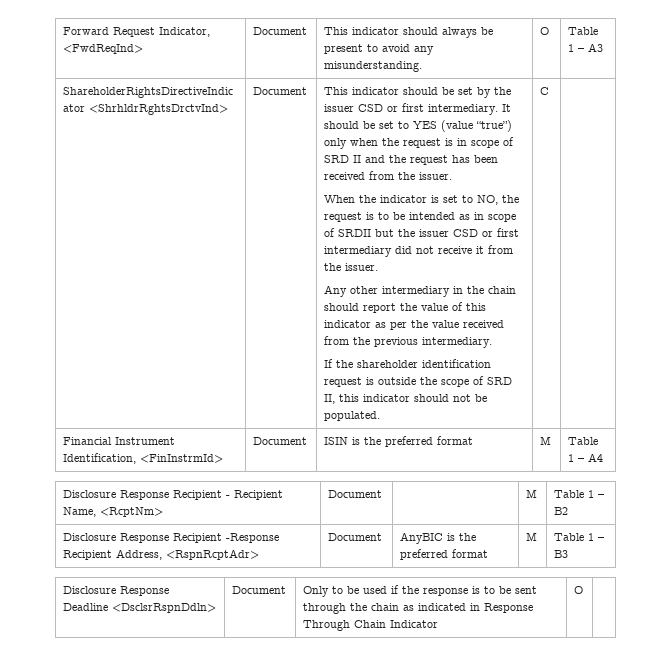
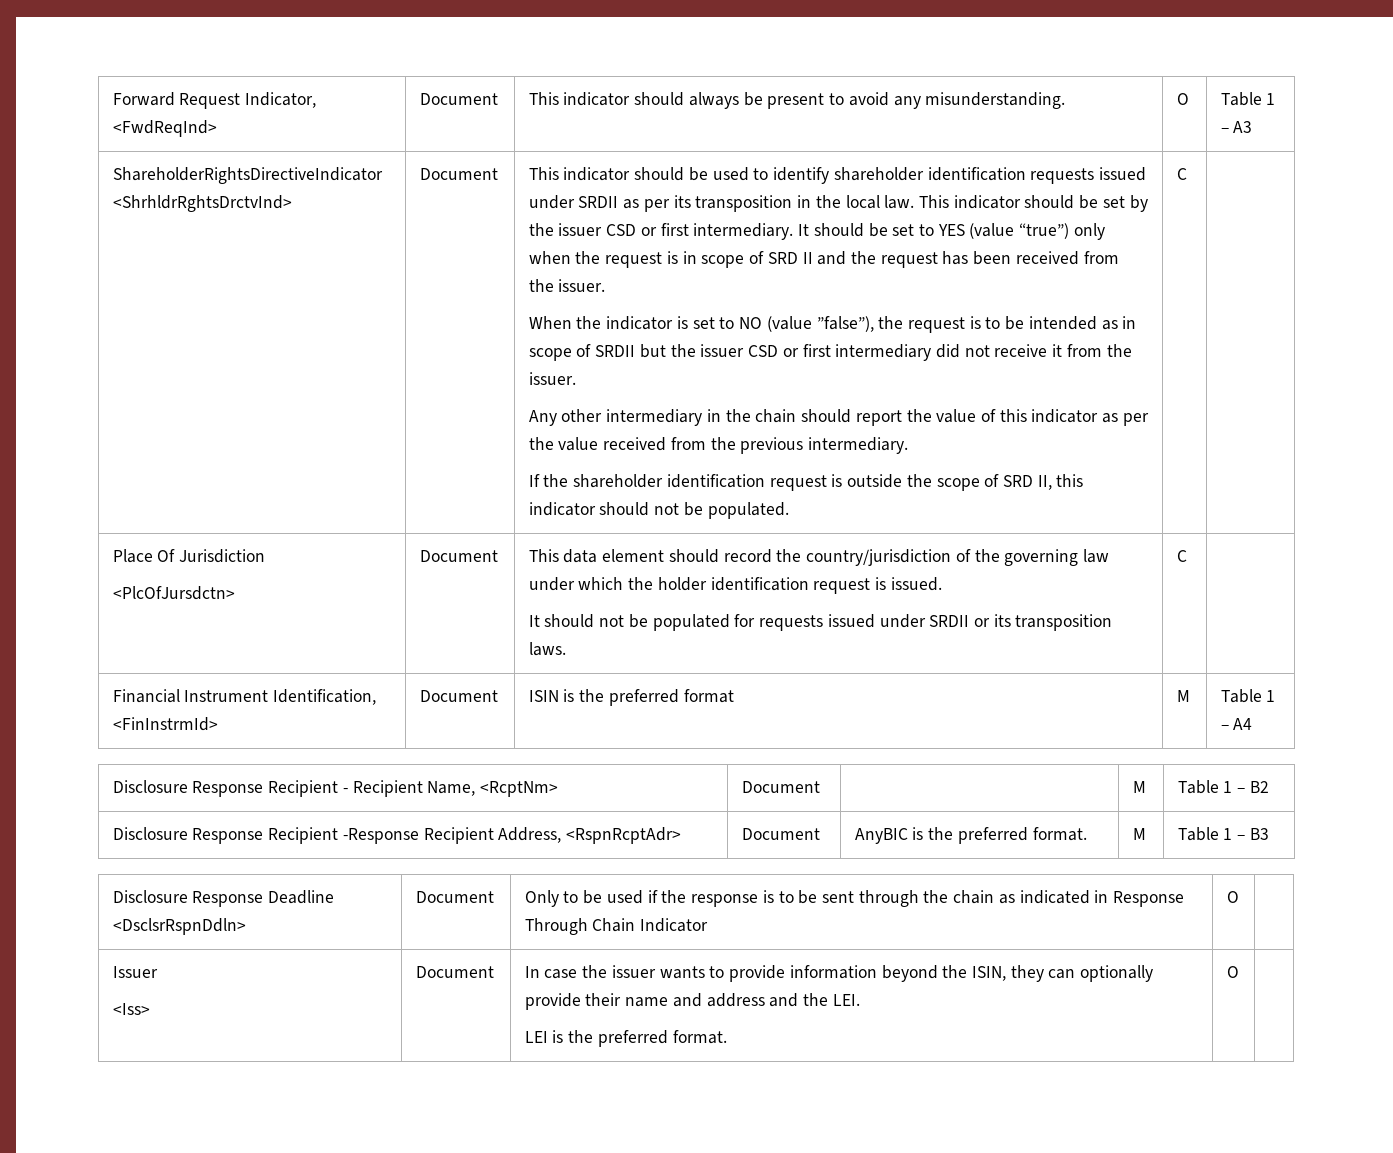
(455, 91) none -> [712,167,1147,184] [528,195,1099,212] used to identify shareholder identification requests issued under SRDII as per its transposition in the local law. This indicator should be
[477,195,499,205] NO, -> [739,316,874,332] NO (value ”false”),
(550, 91) none -> [112,549,266,563] [112,586,235,600] [419,550,498,562] [528,549,1110,566] [528,577,942,594] [528,614,1113,631] [528,642,566,656] [1176,550,1187,562] // Place Of Jurisdiction // <PlcOfJursdctn> | Document | This data element should record the country/jurisdiction of the governing law under which the holder identification request is issued. // It should not be populated for requests issued under SRDII or its transposition laws. | C |
[452,549,489,558] format -> [1032,827,1087,841] format.
(584, 590) none -> [112,966,158,978] [112,1003,150,1015] [415,966,494,978] [524,965,1154,982] [524,993,860,1010] [524,1030,727,1047] [1226,966,1239,978] // Issuer // <Iss> | Document | In case the issuer wants to provide information beyond the ISIN, they can optionally provide their name and address and the LEI. // LEI is the preferred format. | O |

